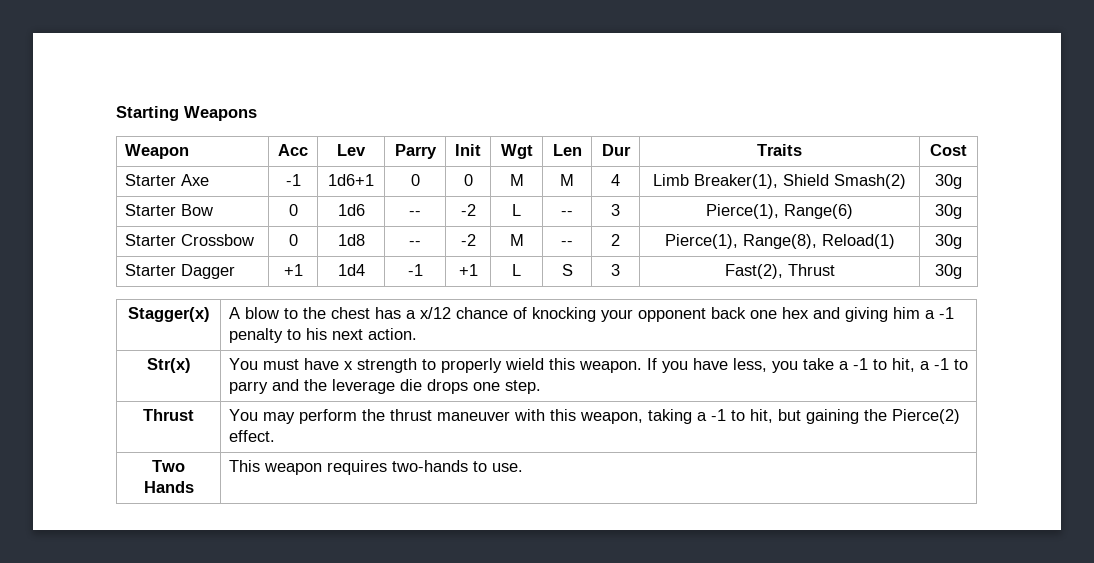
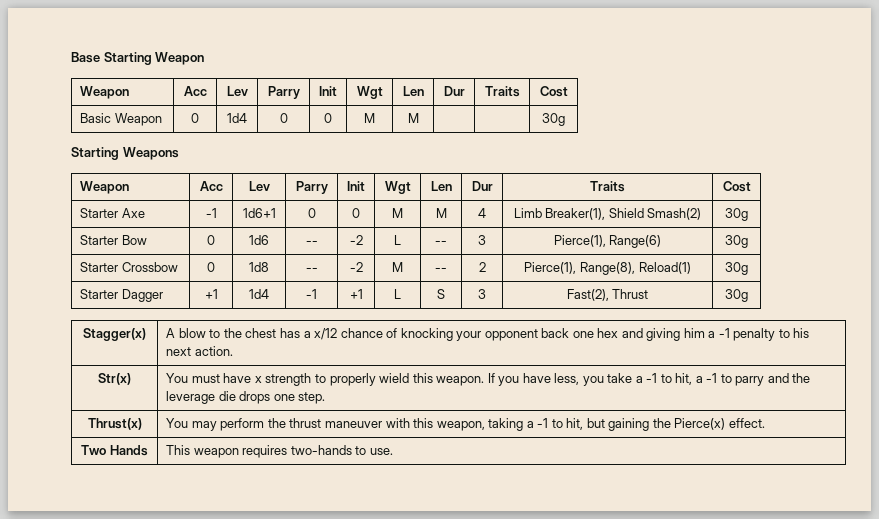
(116, 113) none -> [71,52,205,65] [80,86,130,99] [183,86,207,96] [226,86,248,96] [267,86,300,99] [319,86,337,96] [356,86,383,99] [402,86,424,96] [443,86,465,96] [484,86,520,97] [539,86,568,97] [80,113,162,126] [191,113,199,123] [227,113,247,123] [279,113,288,123] [324,113,332,123] [364,113,375,123] [407,113,419,123] [542,113,565,126] Base Starting Weapon // Weapon | Acc | Lev | Parry | Init | Wgt | Len | Dur | Traits | Cost // Basic Weapon | 0 | 1d4 | 0 | 0 | M | M | | | 30g //
[143,409,194,421] Thrust -> [87,418,142,430] Thrust(x)
[891,409,960,424] Pierce(2) -> [674,418,726,430] Pierce(x)

